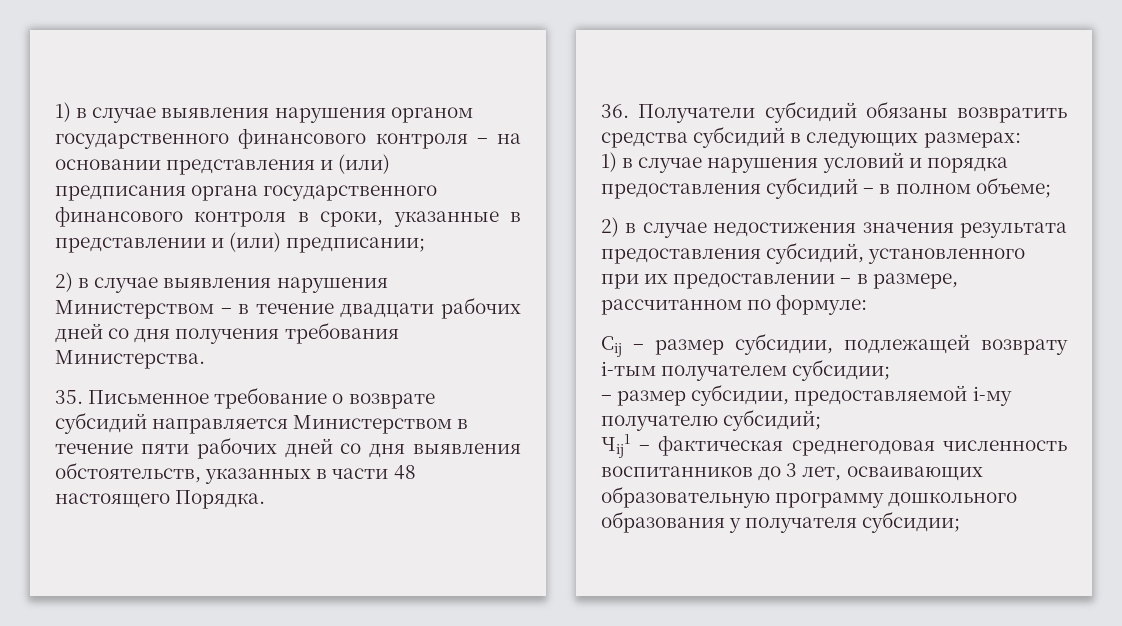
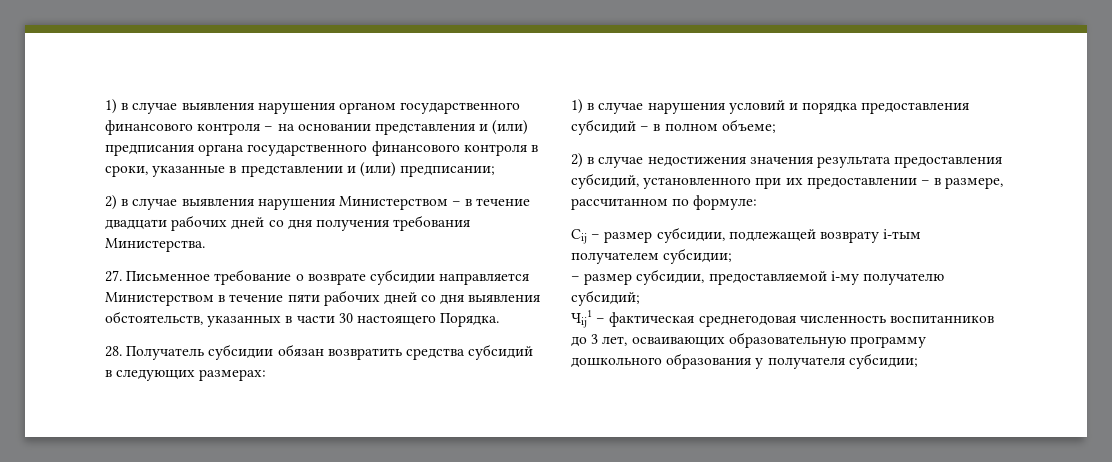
[55,390,83,404] 35. -> [105,270,122,282] 27.
[55,412,147,434] субсидий -> [369,269,435,285] субсидии
[393,465,416,480] 48 -> [338,313,353,323] 30
[601,101,948,123] 36. Получатели субсидий обязаны -> [105,344,324,360] 28. Получатель субсидии обязан

